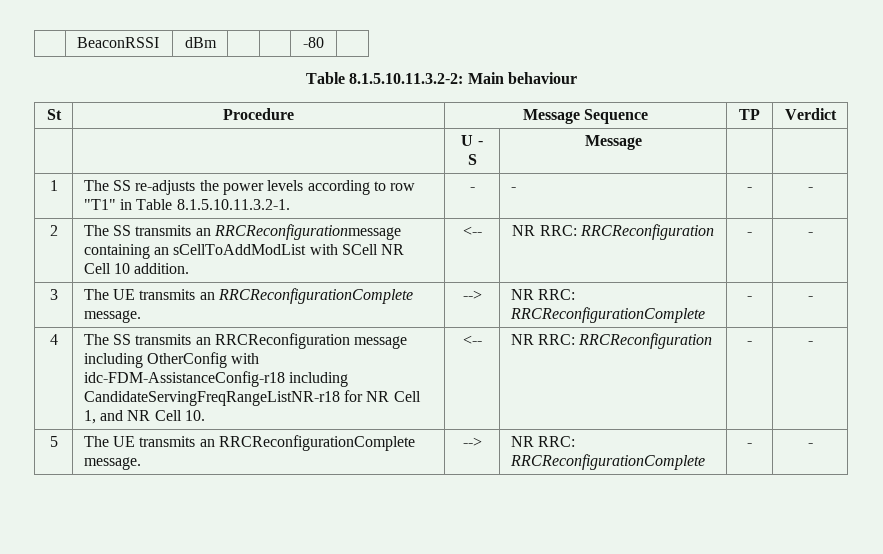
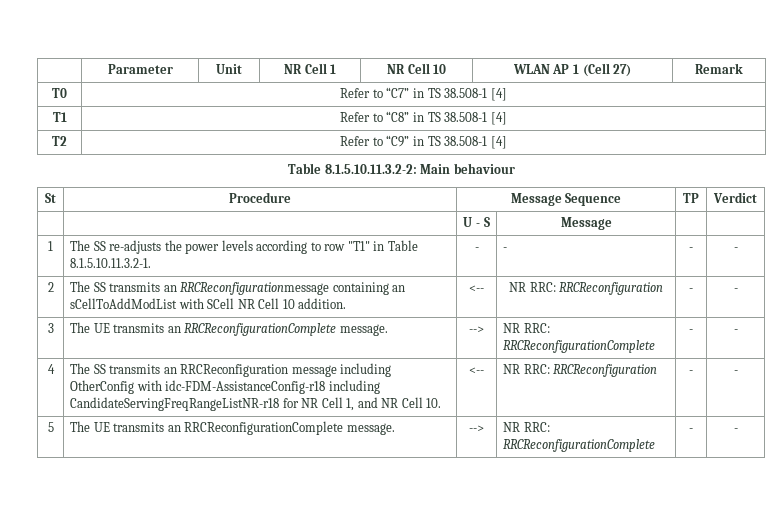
[76,37,159,48] [184,37,217,48] [303,37,324,48] | BeaconRSSI | dBm | | | -80 | -> [107,64,173,74] [216,64,242,74] [283,63,337,74] [386,63,447,74] [512,63,632,77] [695,63,743,74] [52,88,67,98] [340,87,507,101] [52,112,67,122] [340,111,507,125] [52,136,67,146] [340,135,507,149] | Parameter | Unit | NR Cell 1 | NR Cell 10 | WLAN AP 1 (Cell 27) | Remark // T0 | Refer to “C7” in TS 38.508-1 [4] // T1 | Refer to “C8” in TS 38.508-1 [4] // T2 | Refer to “C9” in TS 38.508-1 [4]

